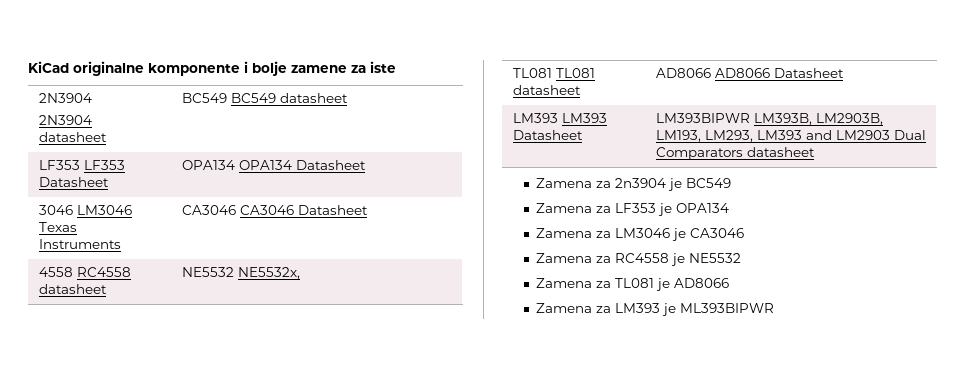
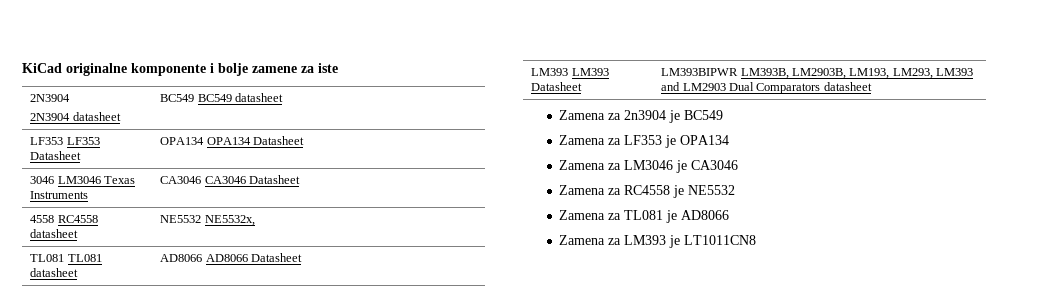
[679,303,774,313] ML393BIPWR -> [684,235,757,245] LT1011CN8

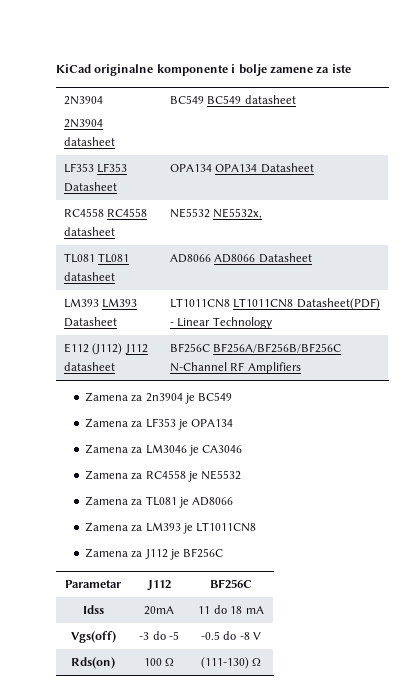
[30,176,136,184] [30,191,89,199] [160,175,301,184] [30,215,55,223] 3046 LM3046 Texas Instruments | CA3046 CA3046 Datasheet // 4558 -> [64,208,105,217] RC4558
[661,68,974,79] [661,82,872,94] LM393BIPWR LM393B, LM2903B, LM193, LM293, LM393 and LM2903 Dual Comparators datasheet -> [170,298,380,310] [170,317,272,329] [64,343,148,355] [64,362,116,371] [170,343,342,353] [170,362,301,374] LT1011CN8 LT1011CN8 Datasheet(PDF) - Linear Technology // E112 (J112) J112 datasheet | BF256C BF256A/BF256B/BF256C N-Channel RF Amplifiers
(757, 240) none -> [84,548,224,560] [65,580,121,588] [146,580,171,591] [210,579,252,589] [82,605,104,614] [144,606,174,615] [198,605,264,614] [70,631,116,643] [139,631,179,640] [200,631,262,640] [71,657,115,669] [143,658,175,667] [200,657,262,669] // Zamena za J112 je BF256C // Parametar | J112 | BF256C // Idss | 20mA | 11 do 18 mA // Vgs(off) | -3 do -5 | -0.5 do -8 V // Rds(on) | 100 Ω | (111-130) Ω

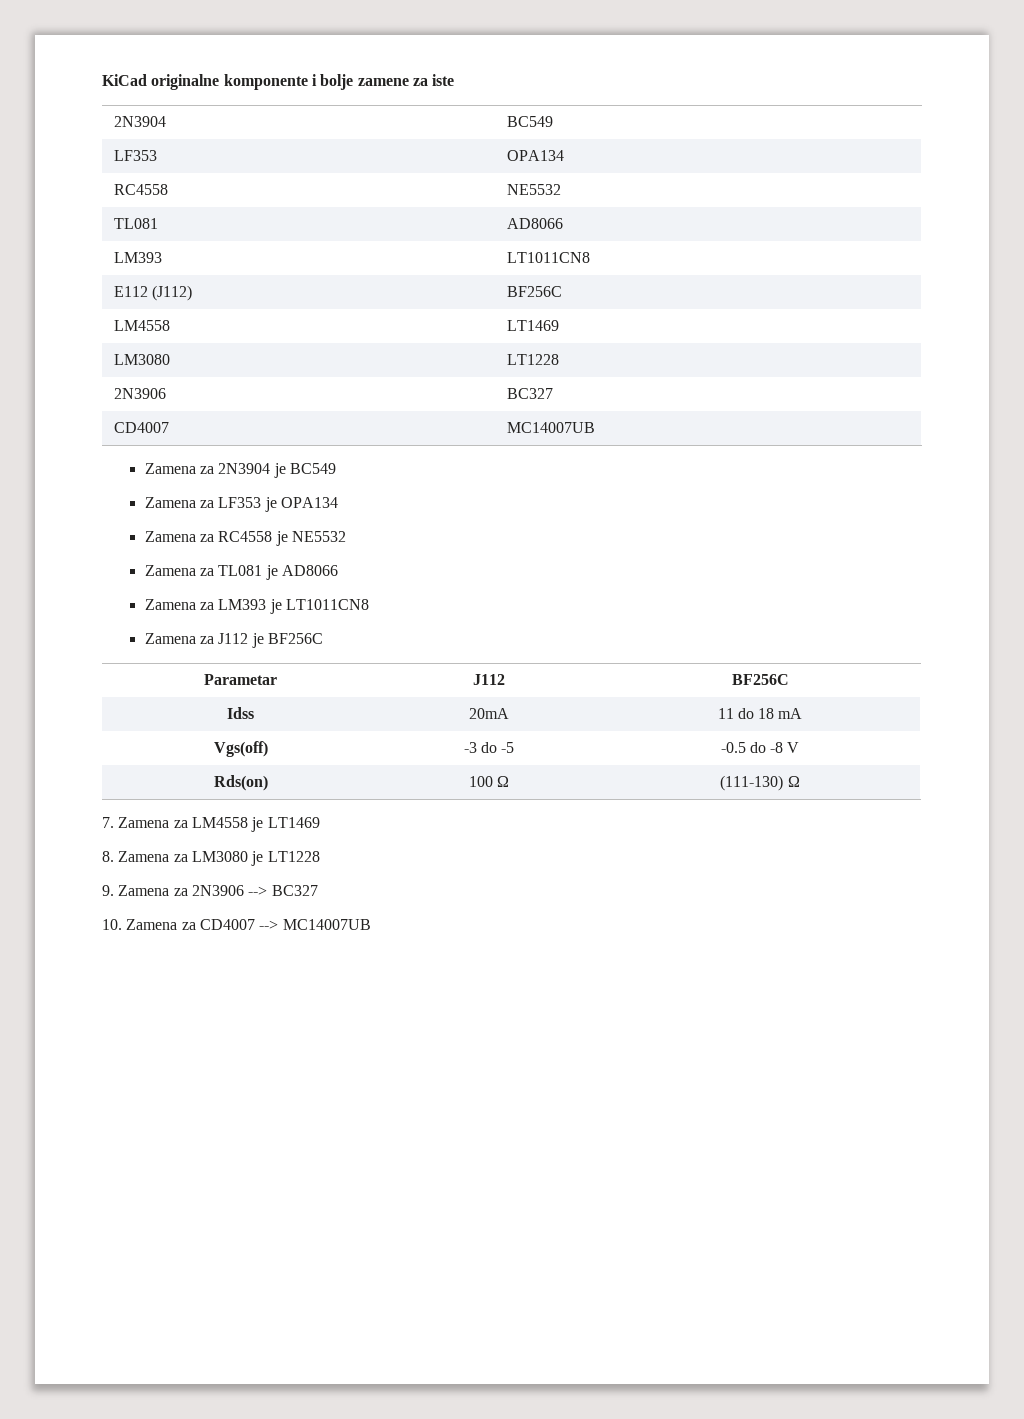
[64,119,104,128] [64,137,116,146] [170,95,296,104] [64,163,128,173] [64,182,118,192] [170,163,314,173] [64,208,148,217] [64,227,116,236] [170,208,263,219] [64,253,130,263] [64,272,116,281] [170,253,312,263] [64,298,138,308] [64,317,118,327] [170,298,380,310] [170,317,272,329] // 2N3904 datasheet | BC549 BC549 datasheet // LF353 LF353 Datasheet | OPA134 OPA134 Datasheet // RC4558 RC4558 datasheet | NE5532 NE5532x, // TL081 TL081 datasheet | AD8066 AD8066 Datasheet // LM393 LM393 Datasheet | LT1011CN8 LT1011CN8 Datasheet(PDF) - Linear Technology -> [506,116,553,127] [113,150,157,161] [506,150,564,161] [113,184,168,195] [506,184,561,195] [113,218,158,229] [506,218,563,229] [113,252,162,263] [506,252,590,263] | BC549 // LF353 | OPA134 // RC4558 | NE5532 // TL081 | AD8066 // LM393 | LT1011CN8
[124,344,148,354] [64,362,116,371] [170,343,342,353] [170,362,301,374] [84,392,183,402] J112 datasheet | BF256C BF256A/BF256B/BF256C N-Channel RF Amplifiers // Zamena za 2n3904 -> [506,286,562,297] [113,320,170,331] [506,320,559,331] [113,354,170,365] [506,354,559,365] [113,388,166,399] [506,388,553,399] [113,422,169,433] [506,422,595,433] [144,463,271,474] | BF256C // LM4558 | LT1469 // LM3080 | LT1228 // 2N3906 | BC327 // CD4007 | MC14007UB // Zamena za 2N3904
[84,444,243,456] // Zamena za LM3046 je CA3046 -> (339, 502) none
(262, 662) none -> [102,817,320,832] [102,851,320,866] [102,885,318,896] [102,919,371,930] // 7. Zamena za LM4558 je LT1469 // 8. Zamena za LM3080 je LT1228 // 9. Zamena za 2N3906 --> BC327 // 10. Zamena za CD4007 --> MC14007UB

